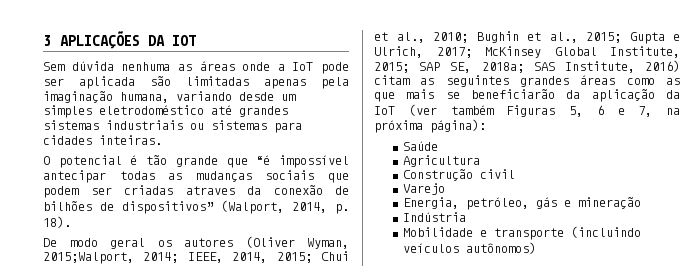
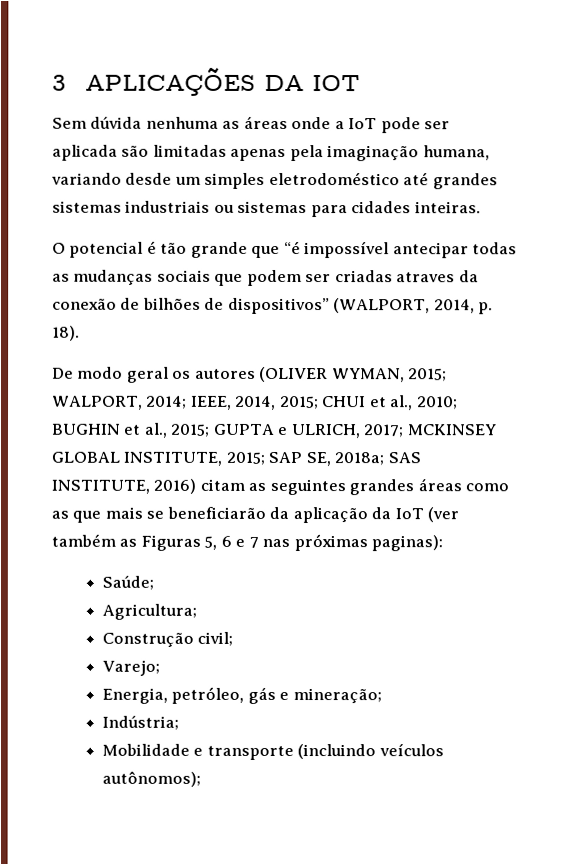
[221,200,284,214] (Walport, -> [333,298,431,314] (WALPORT,
[245,236,349,249] [43,252,134,264] (Oliver Wyman, 2015;Walport, -> [259,366,448,383] [52,395,143,410] (OLIVER WYMAN, 2015; WALPORT,
[321,251,349,261] Chui -> [322,396,367,408] CHUI
[476,31,519,43] Bughin -> [51,423,121,435] BUGHIN
[629,32,680,44] [374,46,680,58] Gupta e Ulrich, 2017; McKinsey Global Institute, -> [212,423,497,439] [51,451,223,466] GUPTA e ULRICH, 2017; MCKINSEY GLOBAL INSTITUTE,
[564,61,635,73] Institute, -> [51,479,150,494] INSTITUTE,
(494, 110) none -> [119,538,138,547] as
[638,106,680,117] [374,119,486,133] [402,141,438,151] [402,155,480,167] 7, na próxima página): // Saúde // Agricultura -> [248,534,444,552] [101,575,154,590] [101,603,197,620] 7 nas próximas paginas): // Saúde; // Agricultura;
[479,169,515,179] [402,183,445,195] civil // Varejo -> [197,631,234,646] [101,659,160,676] civil; // Varejo;
[577,197,641,209] [402,212,466,222] mineração // Indústria -> [292,688,382,704] [101,715,179,730] mineração; // Indústria;
[465,242,536,254] autônomos) -> [101,770,201,787] autônomos);

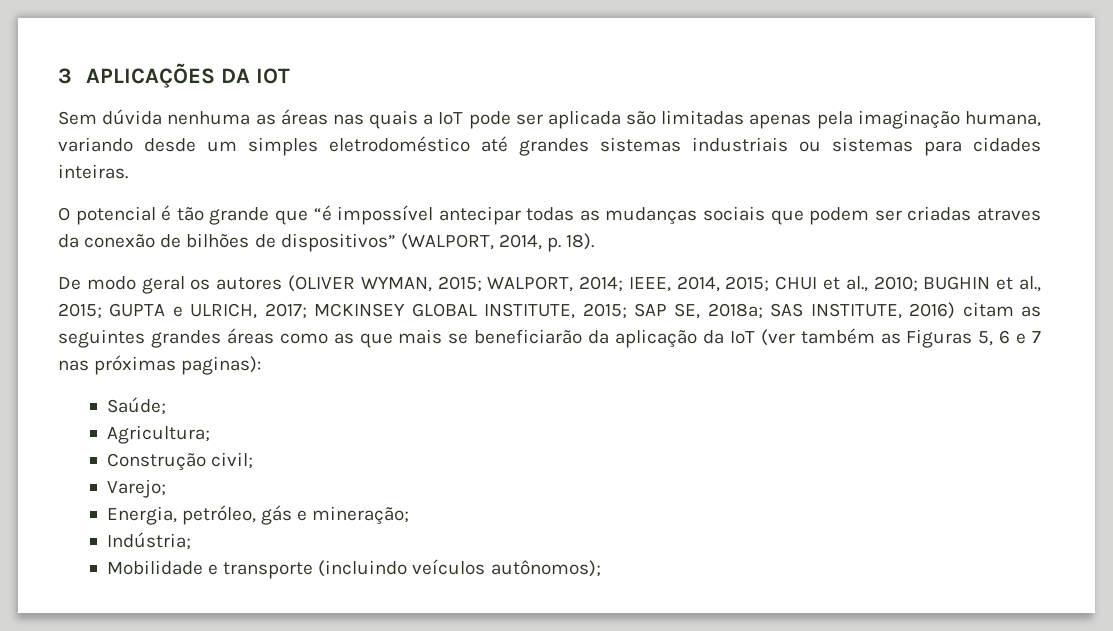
[291,117,332,130] onde -> [332,110,419,129] nas quais

